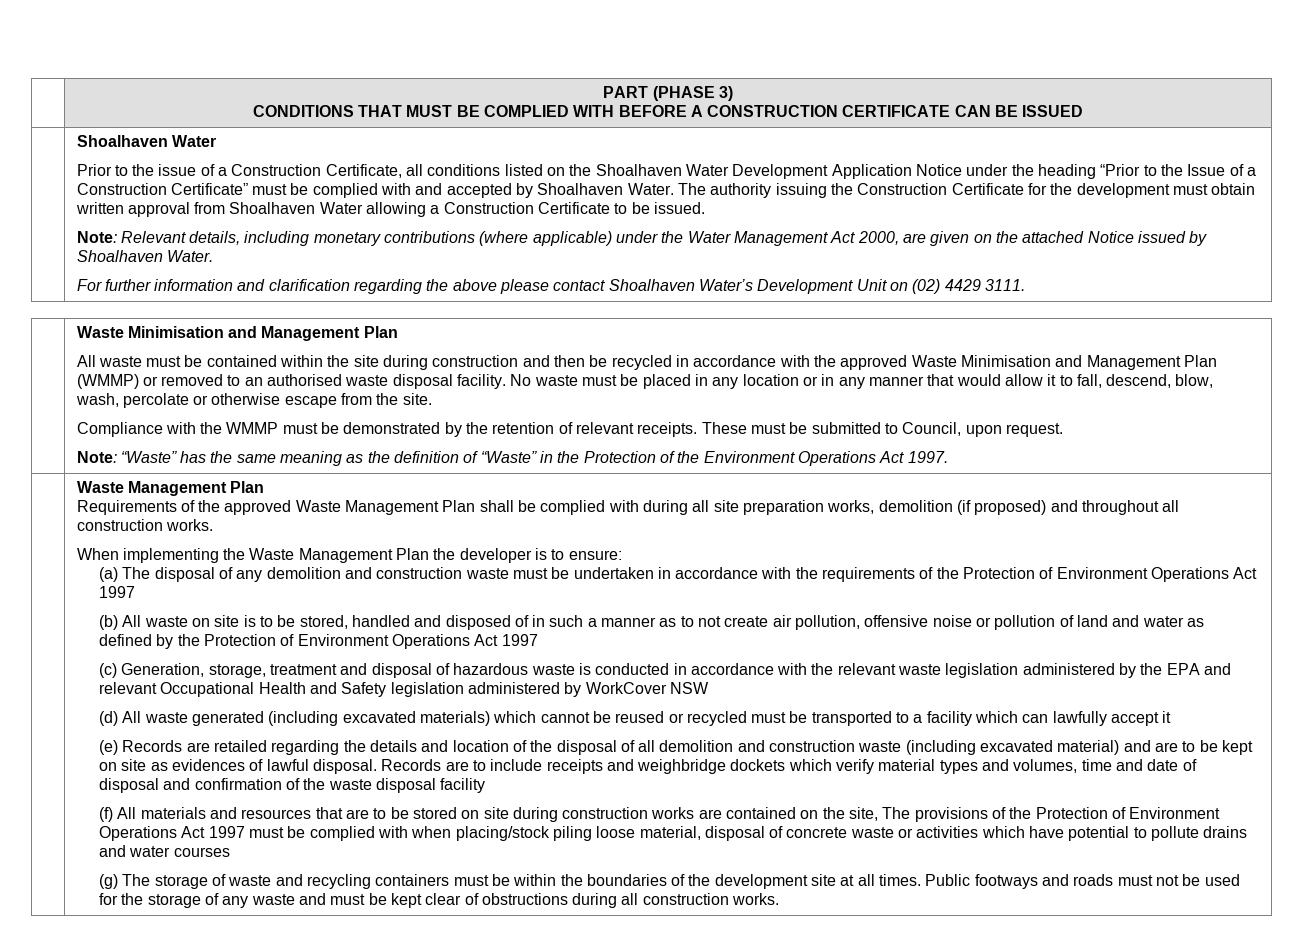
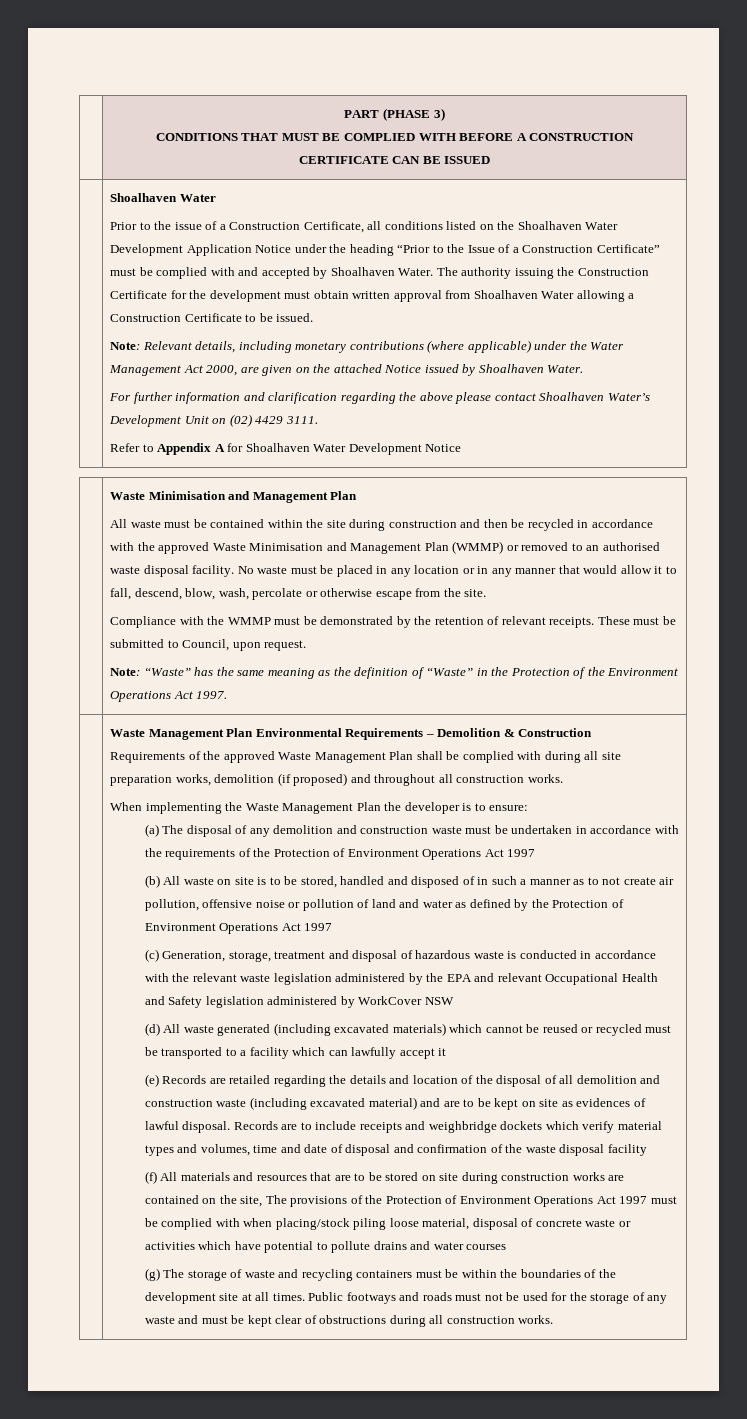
(1025, 285) none -> [110,443,462,455] // Refer to Appendix A for Shoalhaven Water Development Notice
(265, 487) none -> [255,728,593,740] Environmental Requirements – Demolition & Construction

